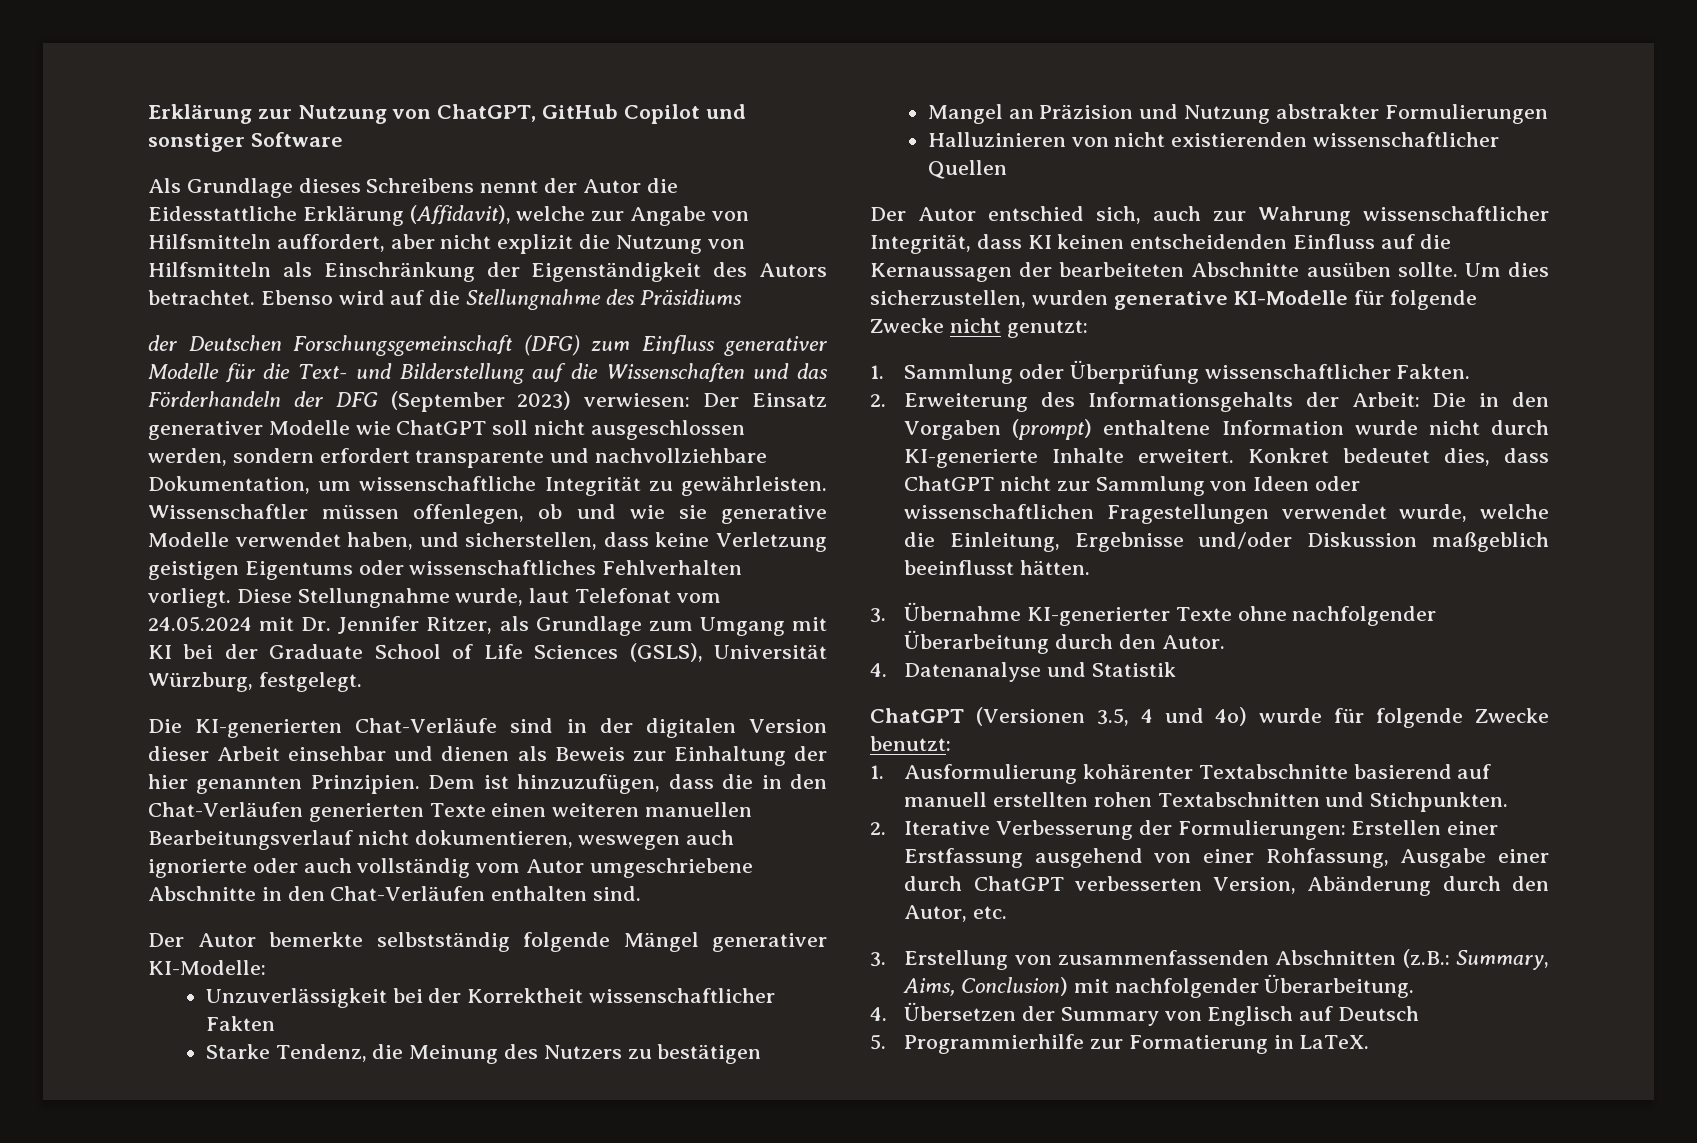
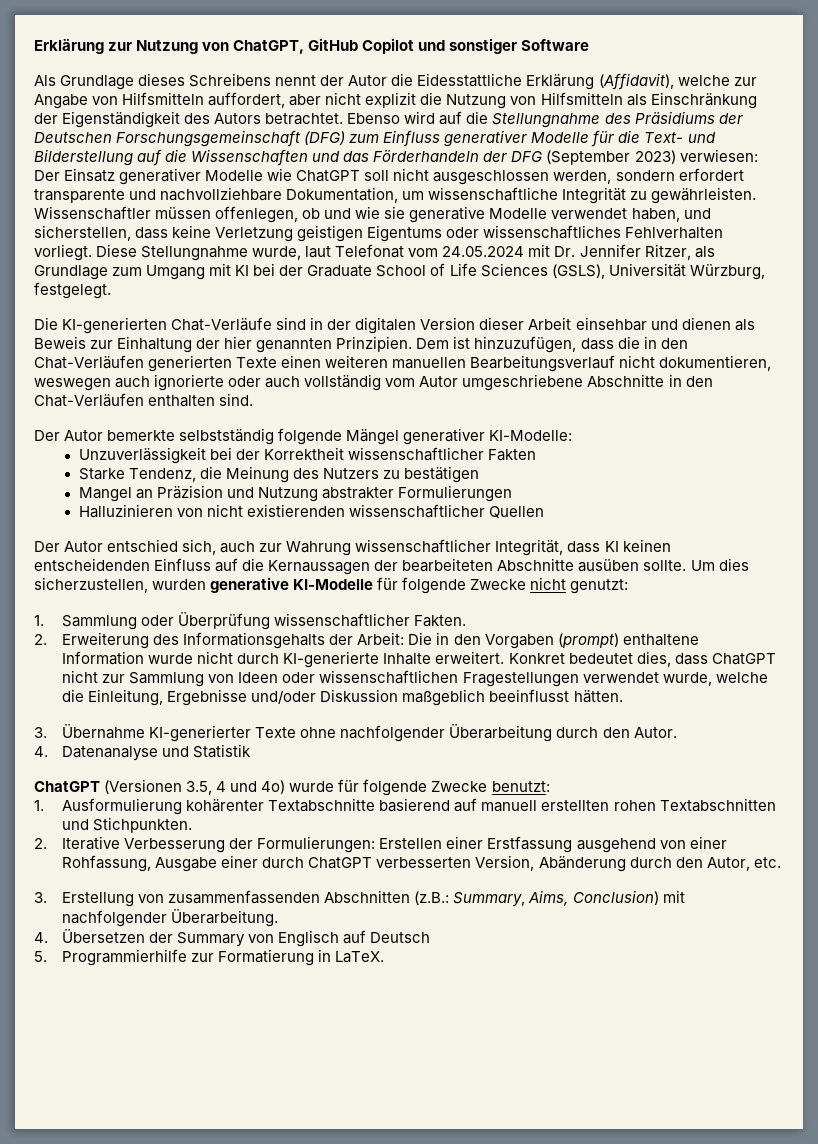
(742, 297) // -> (715, 117) none

